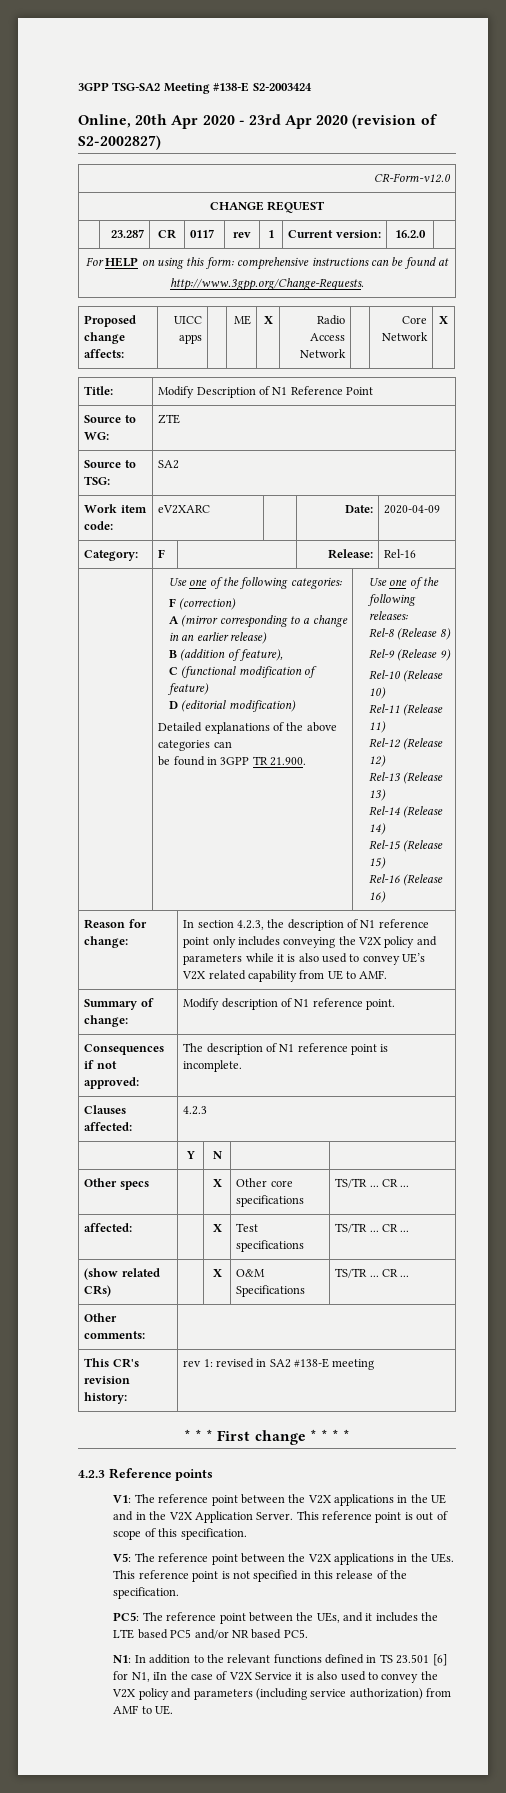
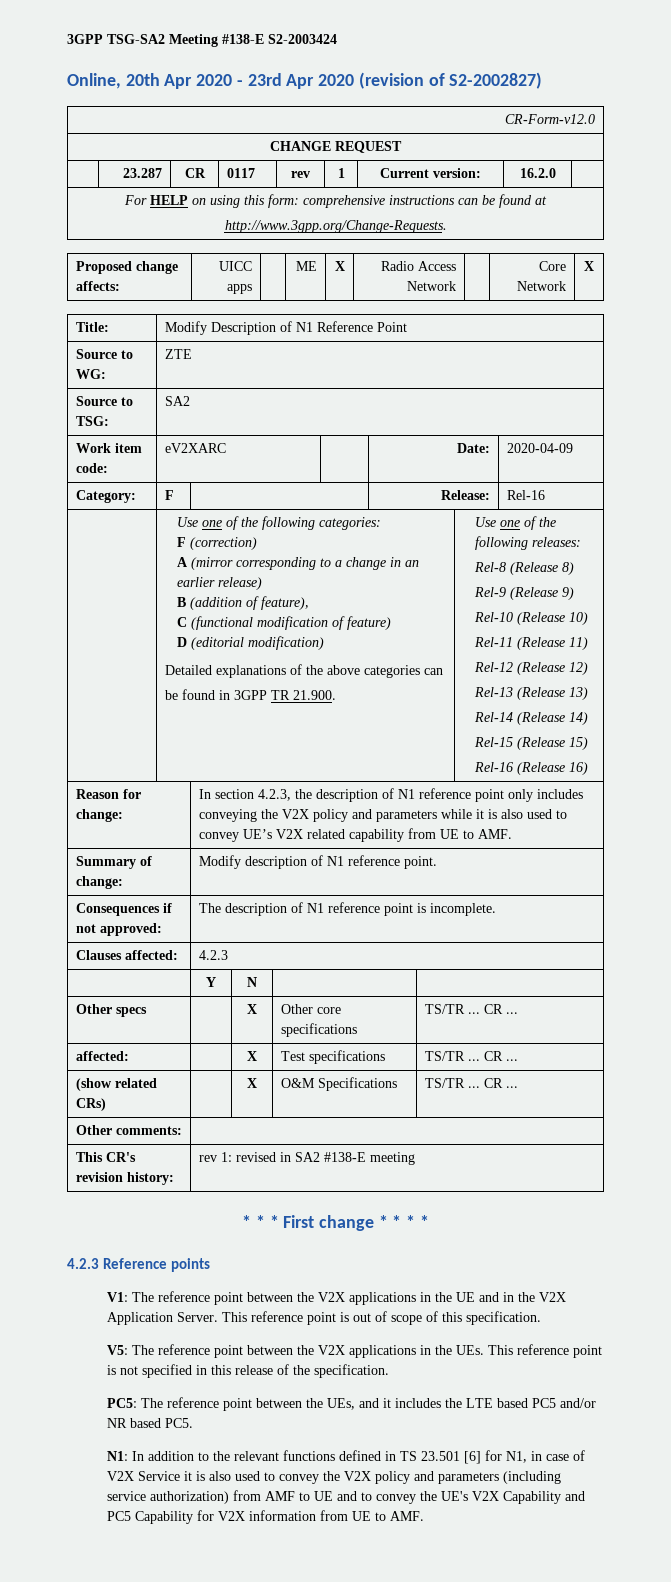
[153,1671,188,1680] iIn the -> [531,1451,543,1461] in
[155,1705,174,1715] UE. -> [314,1491,586,1504] [107,1510,425,1524] UE and to convey the UE's V2X Capability and PC5 Capability for V2X information from UE to AMF.

